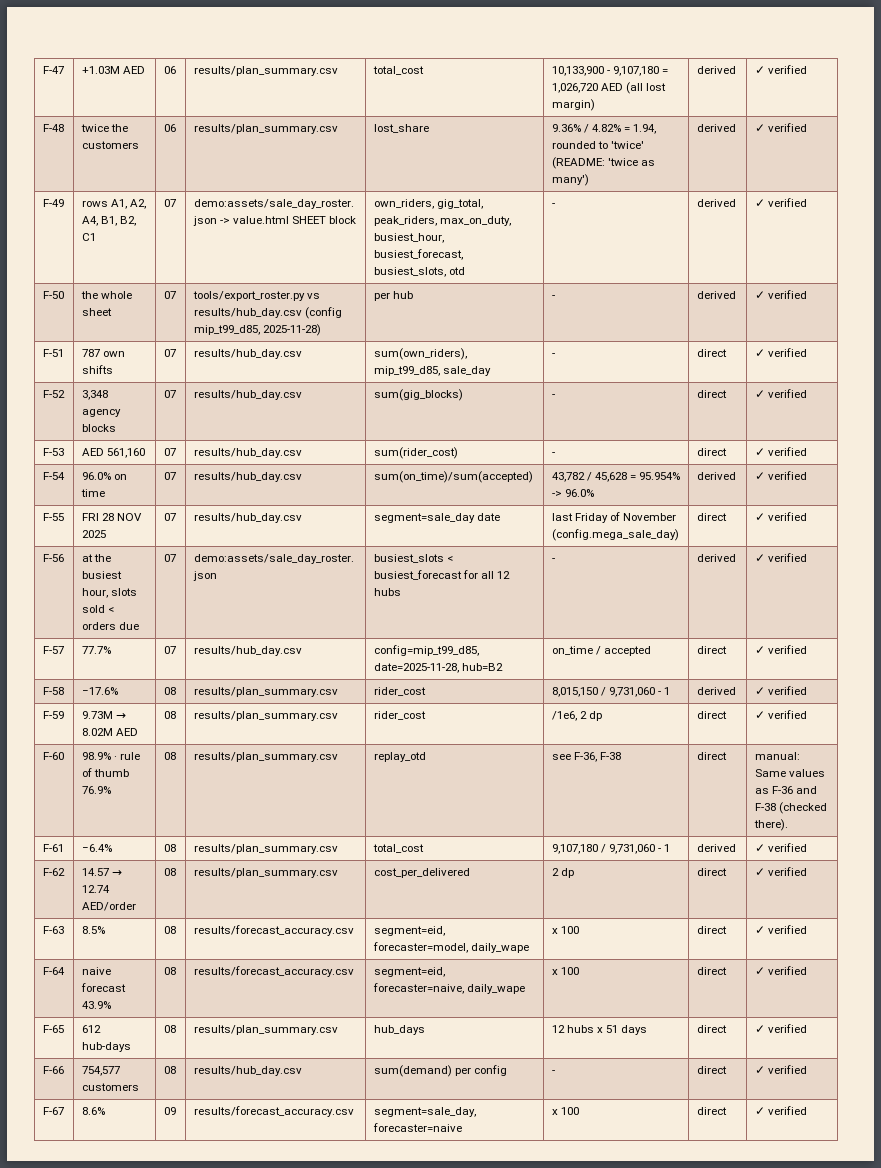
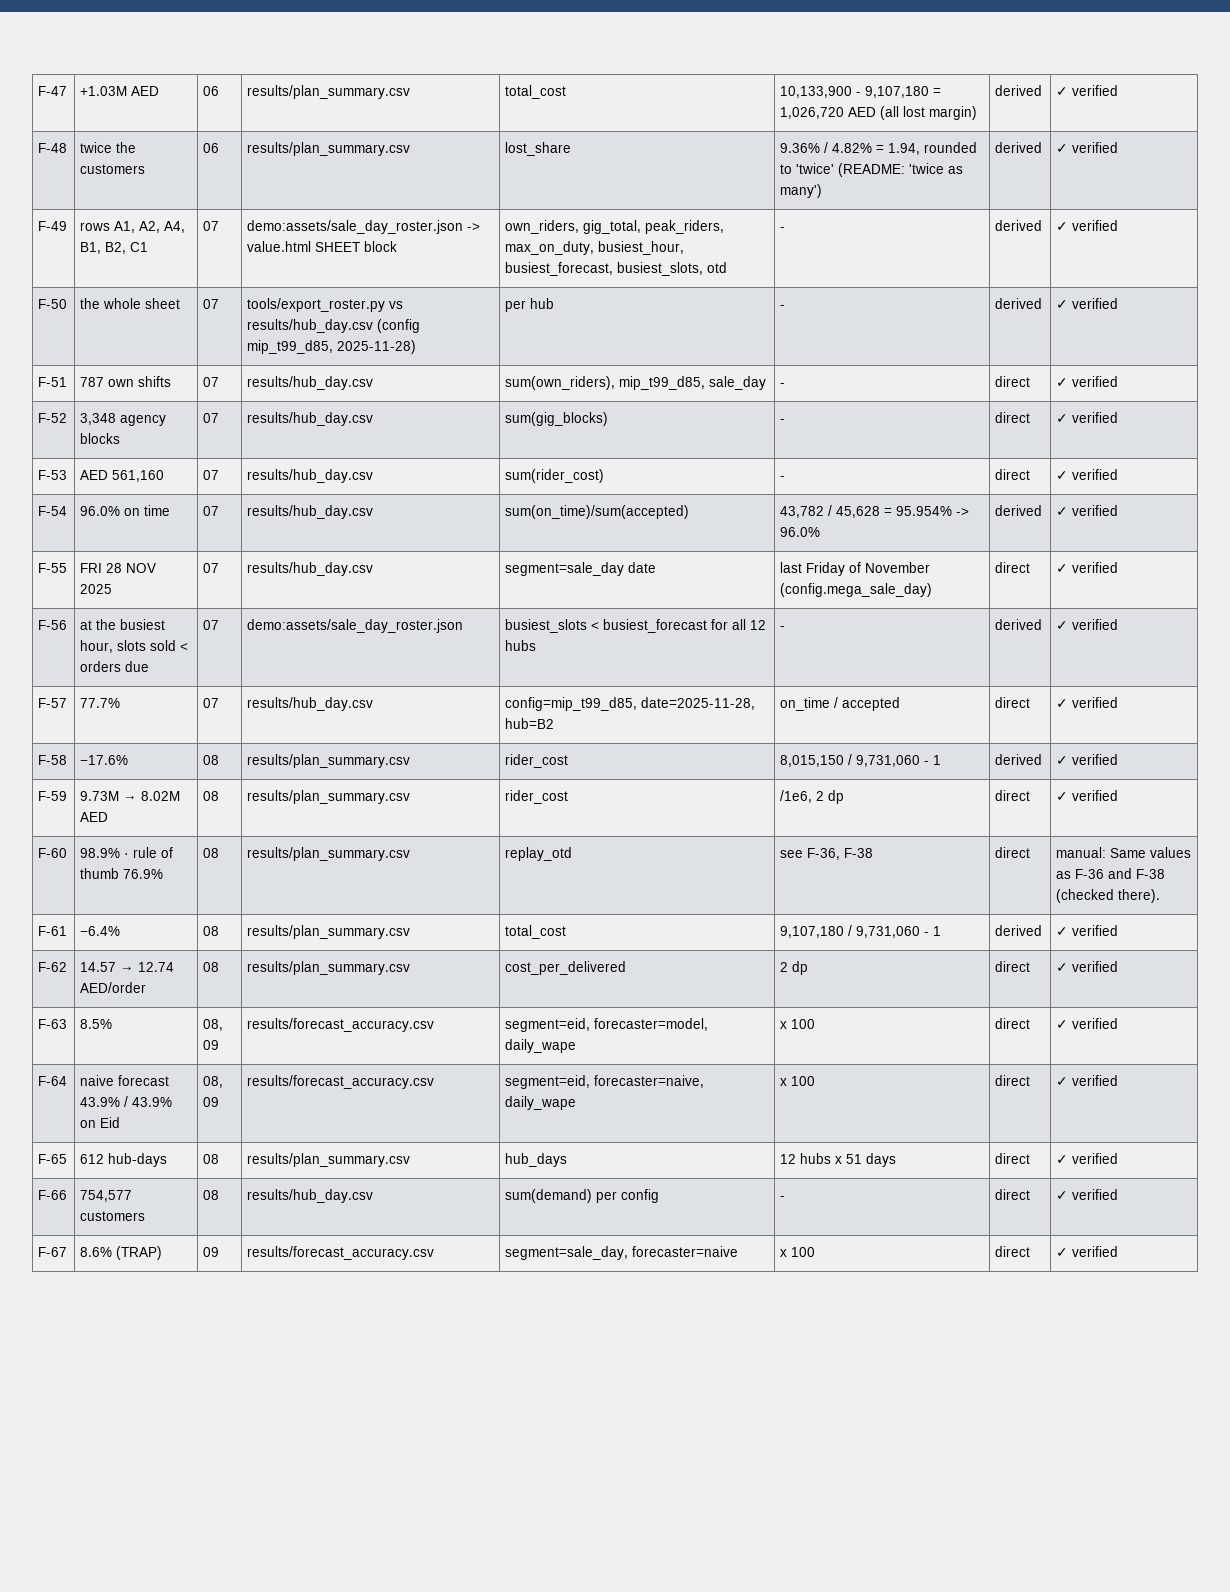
[163,926,176,934] 08 -> [203,1019,224,1031] [203,1040,220,1050] 08, 09
[163,967,176,975] | 08 -> [124,1096,173,1107] [80,1117,121,1128] [203,1076,224,1088] [203,1097,220,1107] / 43.9% on Eid | 08, 09
(105, 1111) none -> [116,1246,163,1260] (TRAP)

